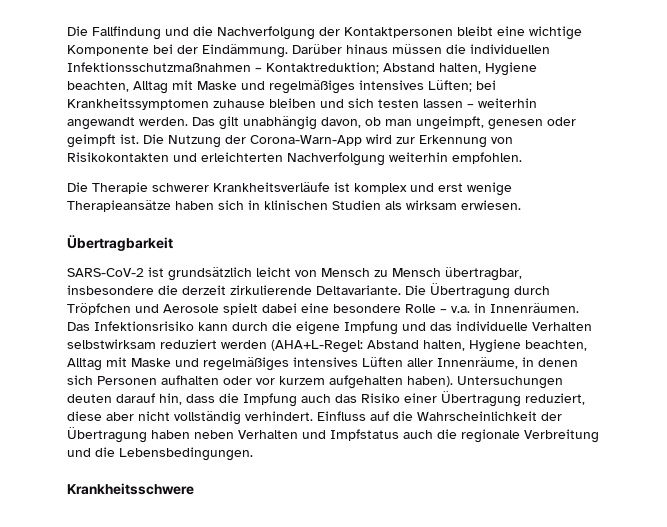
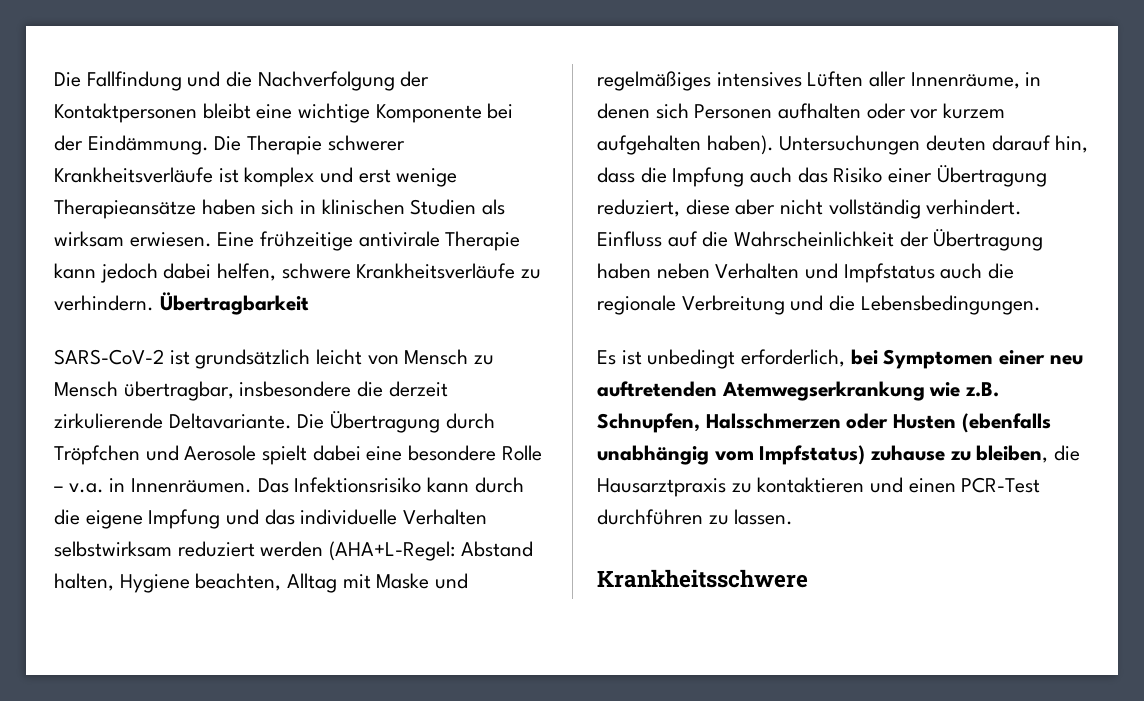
[292,44,550,54] [67,62,537,76] [67,80,496,94] [67,98,537,110] [67,116,576,130] [67,134,513,148] [67,152,522,166] Darüber hinaus müssen die individuellen Infektionsschutzmaßnahmen – Kontaktreduktion; Abstand halten, Hygiene beachten, Alltag mit Maske und regelmäßiges intensives Lüften; bei Krankheitssymptomen zuhause bleiben und sich testen lassen – weiterhin angewandt werden. Das gilt unabhängig davon, ob man ungeimpft, genesen oder geimpft ist. Die Nutzung der Corona-Warn-App wird zur Erkennung von Risikokontakten und erleichterten Nachverfolgung weiterhin empfohlen. // -> (209, 145) none
(521, 205) // -> [217,231,521,251] [54,263,542,283] [54,295,154,311] Eine frühzeitige antivirale Therapie kann jedoch dabei helfen, schwere Krankheitsverläufe zu verhindern.
(253, 454) none -> [597,349,1083,369] [597,381,1000,401] [597,413,1051,433] [597,445,1081,465] [597,477,1041,497] [597,509,794,525] // Es ist unbedingt erforderlich, bei Symptomen einer neu auftretenden Atemwegserkrankung wie z.B. Schnupfen, Halsschmerzen oder Husten (ebenfalls unabhängig vom Impfstatus) zuhause zu bleiben, die Hausarztpraxis zu kontaktieren und einen PCR-Test durchführen zu lassen.

